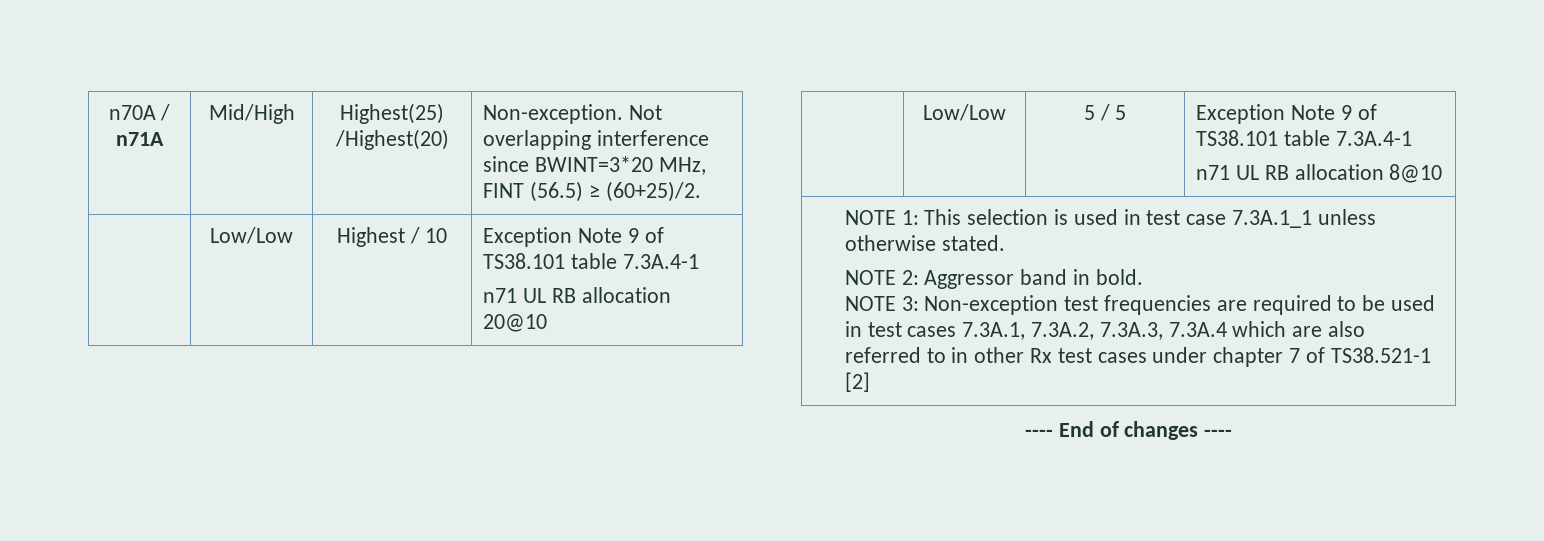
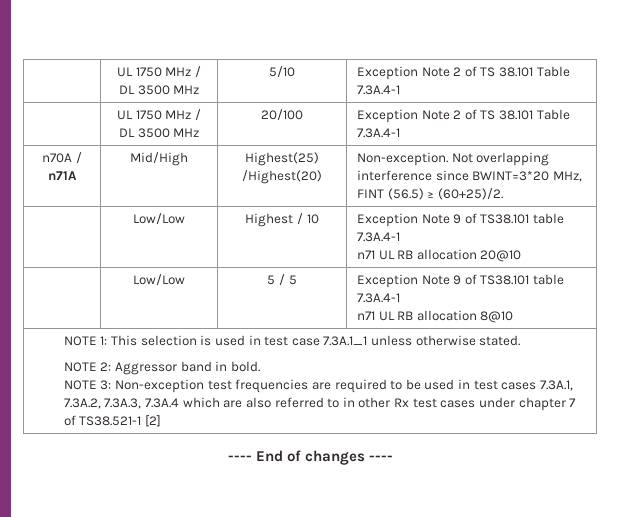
(108, 112) none -> [117,66,201,77] [118,85,200,95] [269,66,295,77] [356,66,570,80] [356,85,400,95] [117,109,201,120] [118,128,200,138] [261,109,303,120] [356,109,570,123] [356,128,400,138] | UL 1750 MHz / DL 3500 MHz | 5/10 | Exception Note 2 of TS 38.101 Table 7.3A.4-1 // | UL 1750 MHz / DL 3500 MHz | 20/100 | Exception Note 2 of TS 38.101 Table 7.3A.4-1 //

